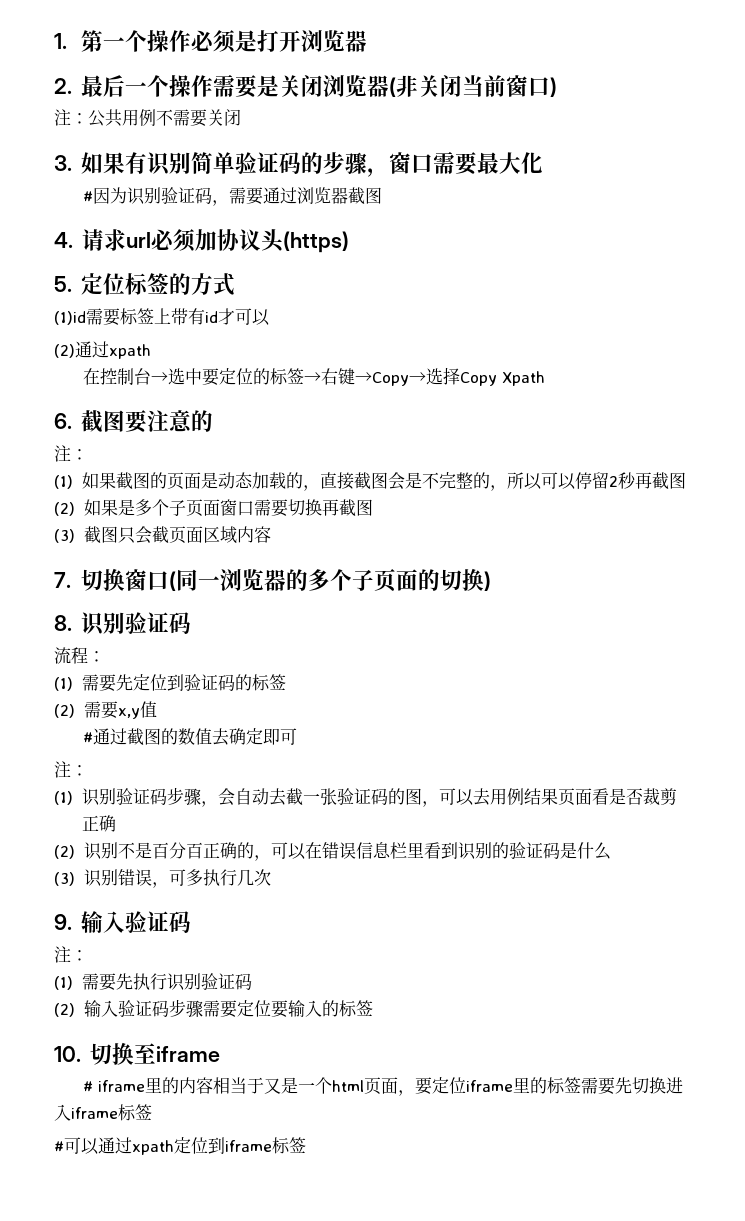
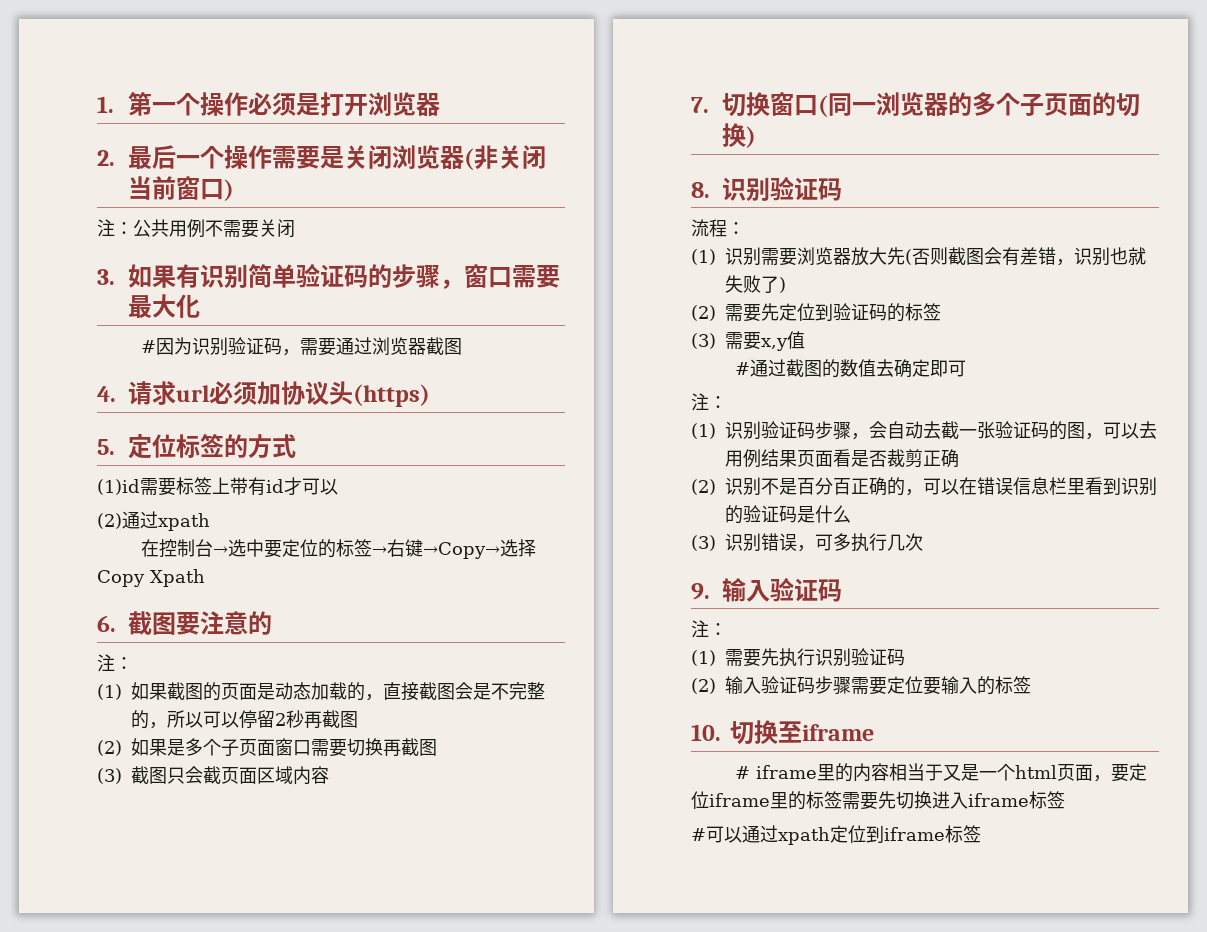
(73, 684) none -> [725,247,1146,266] [725,275,786,293] [691,305,716,321] 识别需要浏览器放大先(否则截图会有差错，识别也就失败了) // (2)
[54,704,75,718] (2) -> [691,333,716,349] (3)

